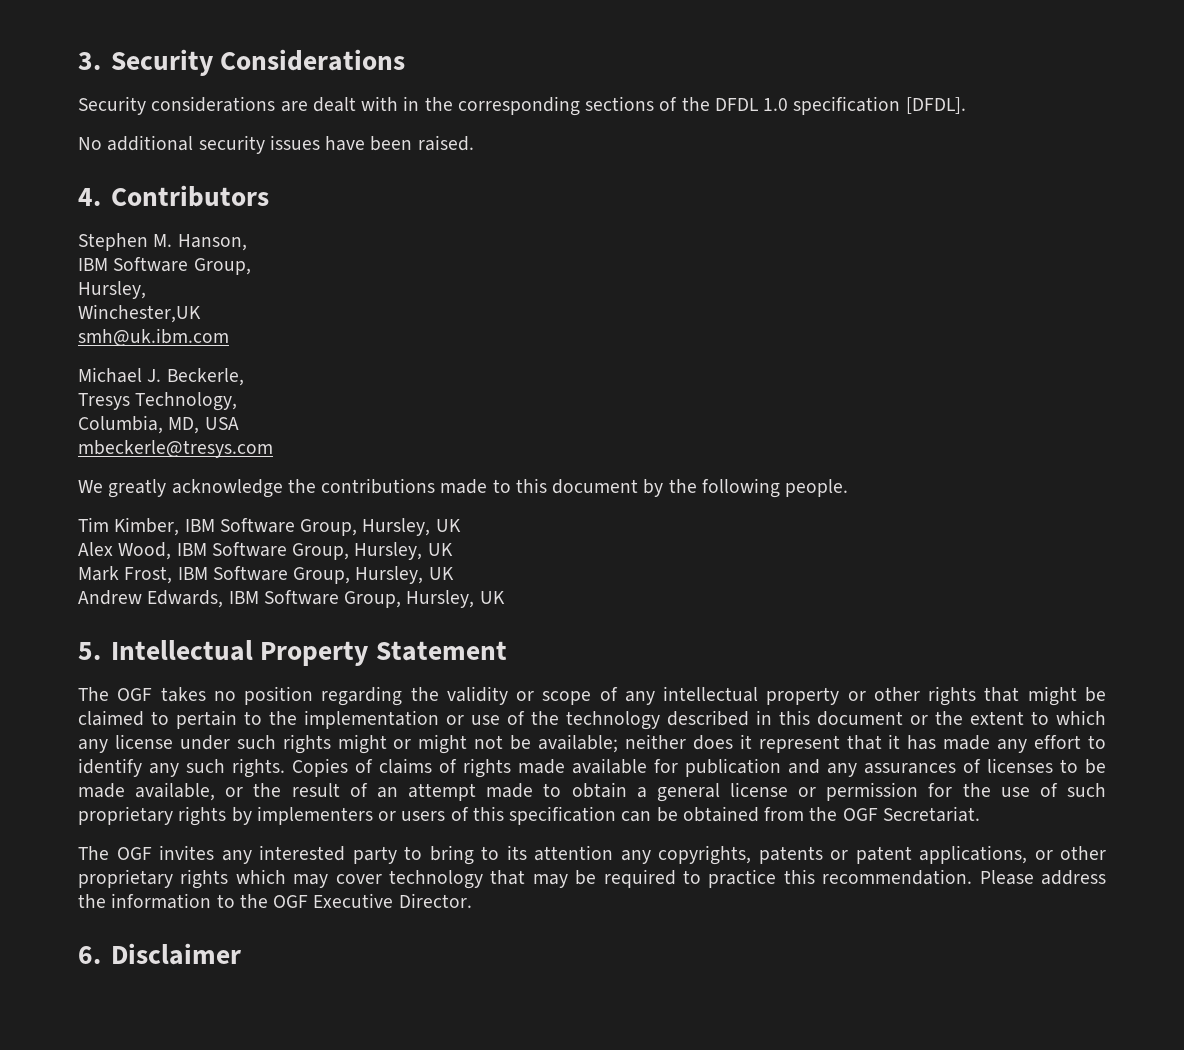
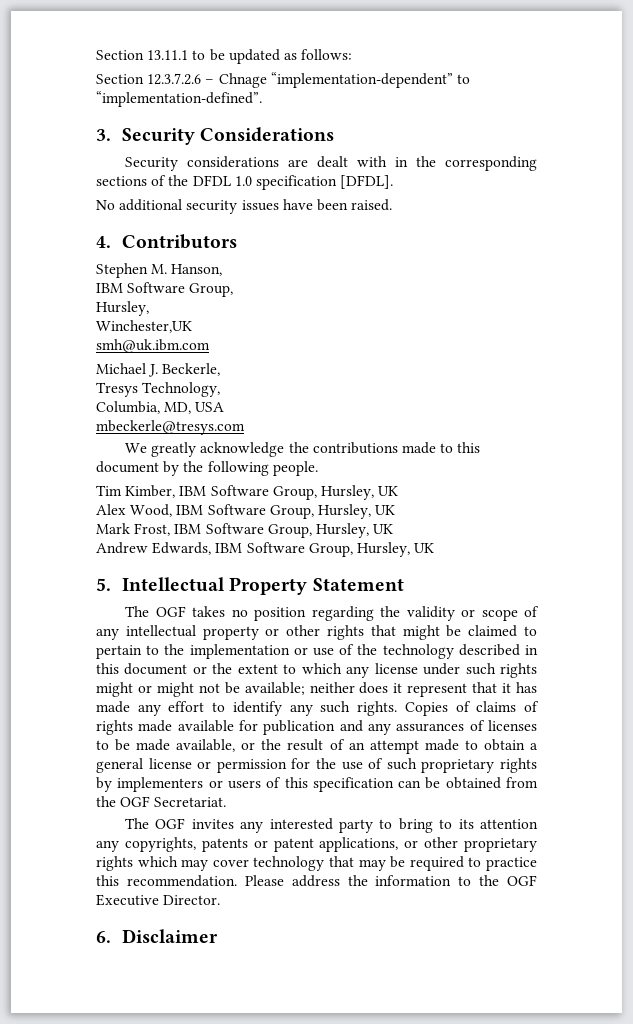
(78, 61) none -> [96,49,353,64] [96,72,470,88] [96,91,262,107] Section 13.11.1 to be updated as follows: // Section 12.3.7.2.6 – Chnage “implementation-dependent” to “implementation-defined”. //

